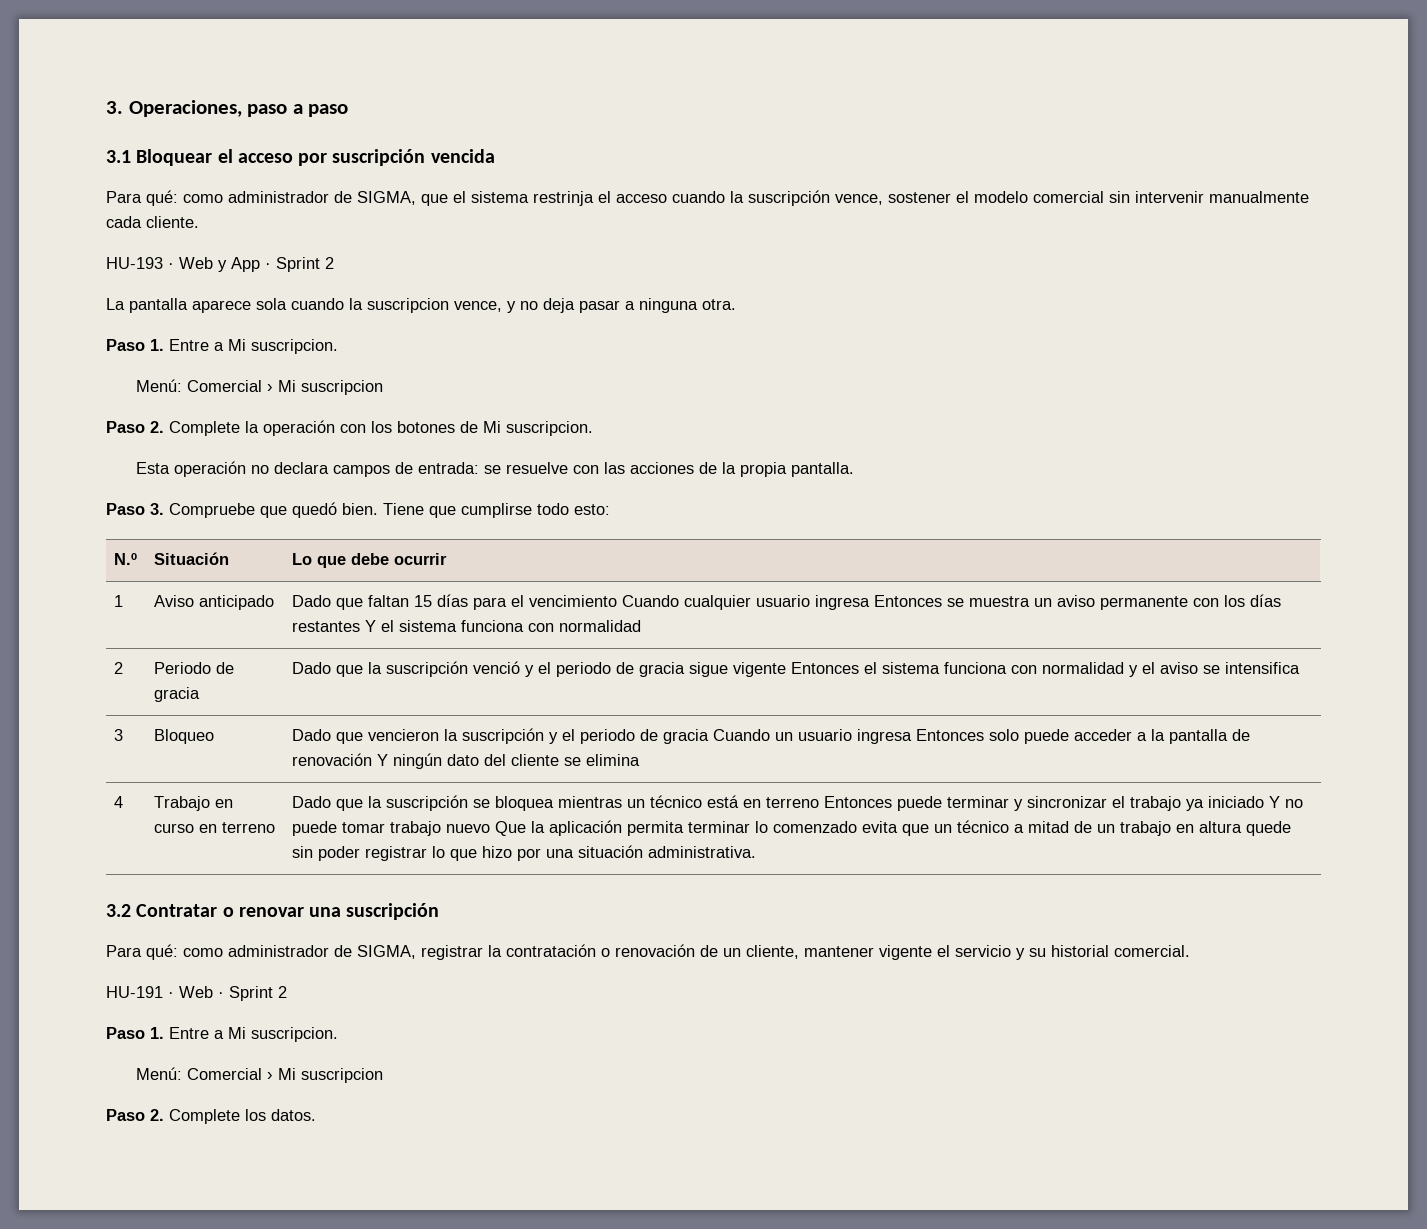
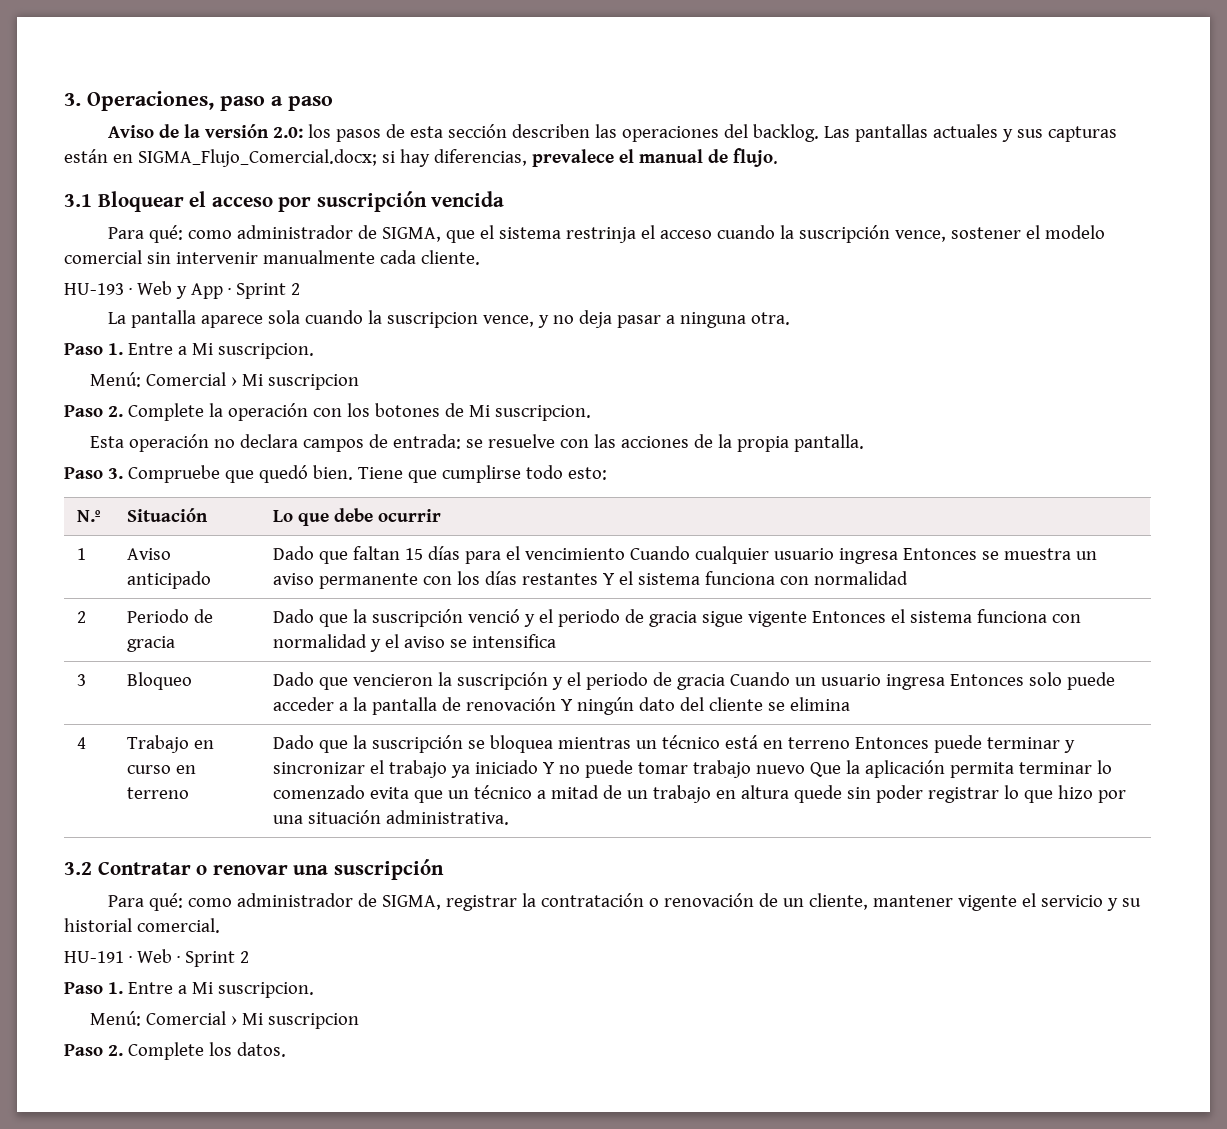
(349, 110) none -> [108,124,1118,142] [64,148,778,167] // Aviso de la versión 2.0: los pasos de esta sección describen las operaciones del backlog. Las pantallas actuales y sus capturas están en SIGMA_Flujo_Comercial.docx; si hay diferencias, prevalece el manual de flujo.

